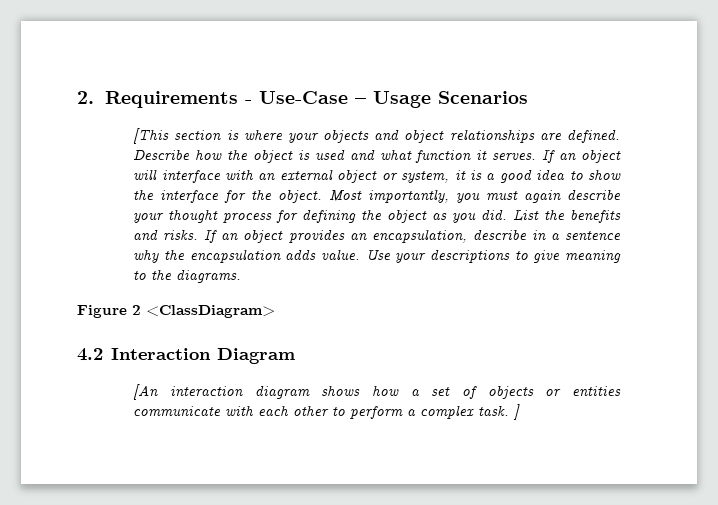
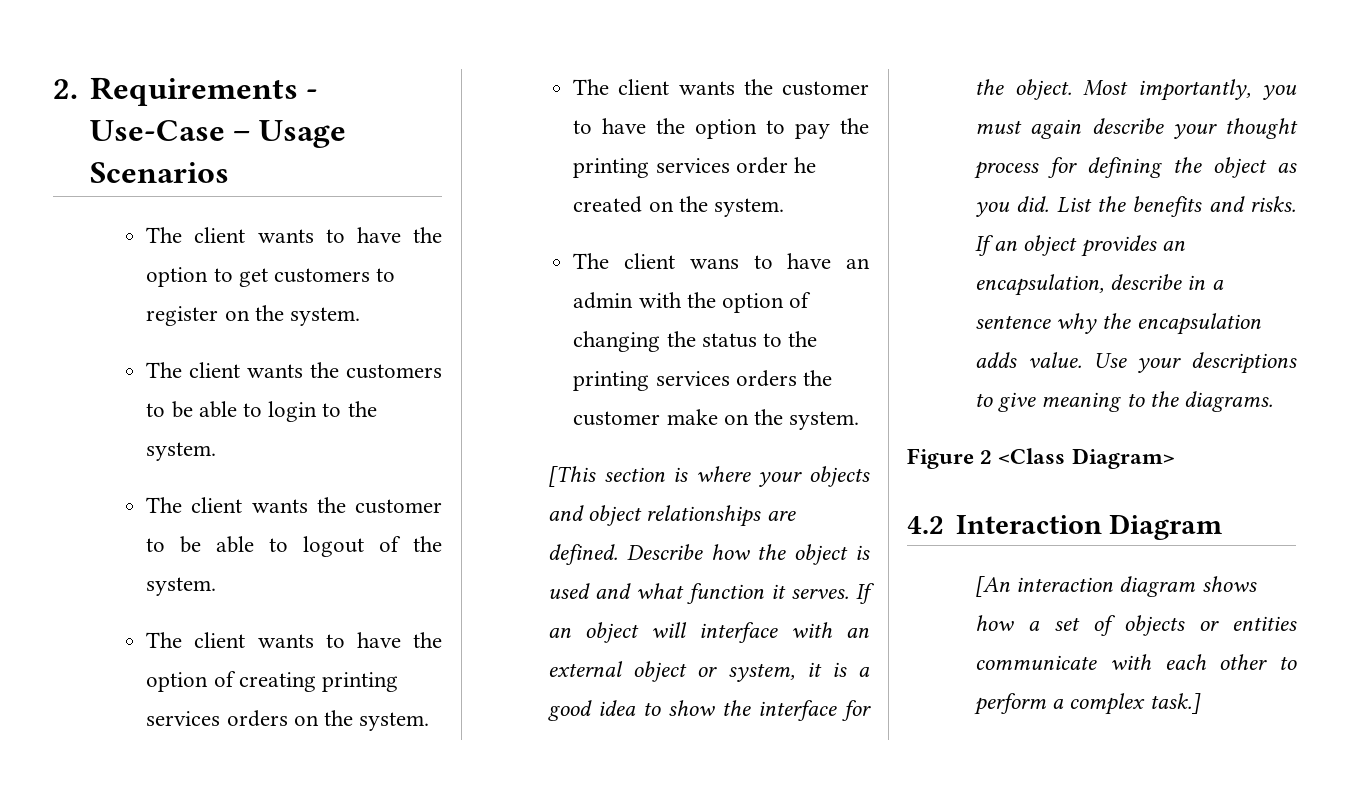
(529, 97) none -> [146,227,442,243] [146,267,396,287] [146,305,360,326] [146,362,442,379] [146,401,377,422] [146,442,217,461] [146,497,442,514] [146,536,442,557] [146,577,217,596] [146,632,442,648] [146,671,398,692] [146,710,430,731] [573,79,869,96] [573,118,869,139] [573,157,816,178] [573,196,784,217] [573,253,870,269] [573,292,812,313] [573,331,818,352] [573,370,832,391] [573,409,860,430] // The client wants to have the option to get customers to register on the system. // The client wants the customers to be able to login to the system. // The client wants the customer to be able to logout of the system. // The client wants to have the option of creating printing services orders on the system. // The client wants the customer to have the option to pay the printing services order he created on the system. // The client wans to have an admin with the option of changing the status to the printing services orders the customer make on the system.
[146,305,275,318] <ClassDiagram> -> [998,448,1175,469] <Class Diagram>
[478,404,521,420] task. ] -> [1149,693,1201,714] task.]

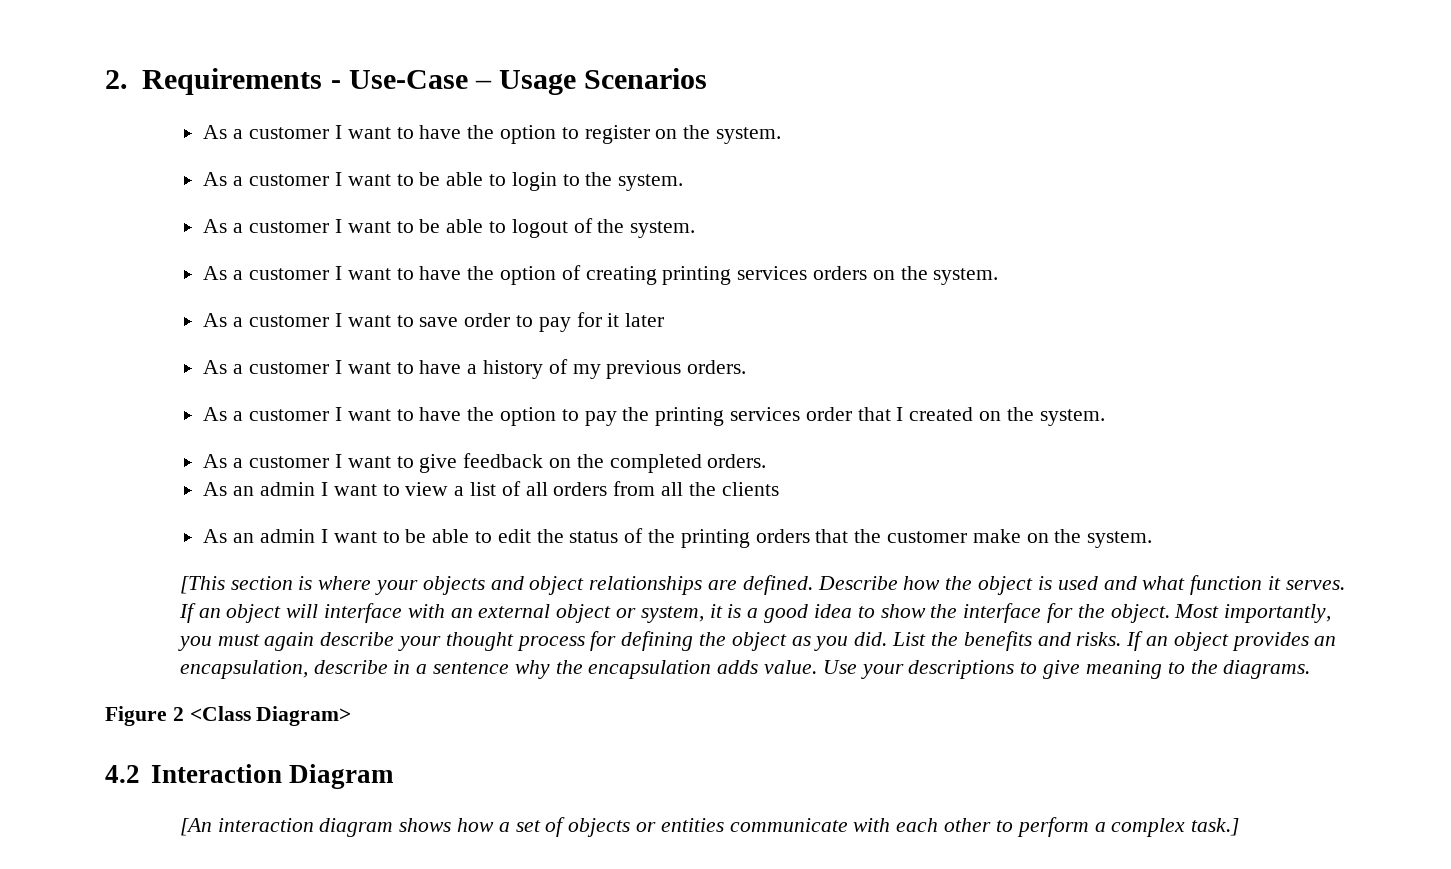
[146,227,442,243] [146,267,396,287] The client wants to have the option to get customers to -> [203,125,579,144] As a customer I want to have the option to
[146,362,442,379] The client wants the customers -> [203,172,391,186] As a customer I want
[146,497,442,514] The client wants the customer -> [203,219,391,233] As a customer I want
[146,632,314,648] The client wants -> [203,266,391,280] As a customer I want
[573,79,869,96] The client wants the customer -> [203,312,665,332] [203,359,747,379] [203,407,391,421] As a customer I want to save order to pay for it later // As a customer I want to have a history of my previous orders. // As a customer I want
[793,157,816,173] he -> [857,407,904,421] that I
[573,253,870,269] [573,292,812,313] [573,331,661,352] The client wans to have an admin with the option of changing -> [203,453,767,473] [203,481,779,496] [203,529,531,543] As a customer I want to give feedback on the completed orders. // As an admin I want to view a list of all orders from all the clients // As an admin I want to be able to edit
[762,331,818,347] [573,370,797,391] to the printing services orders -> [624,528,849,548] of the printing orders that

